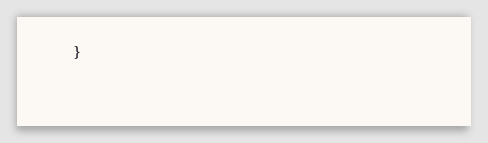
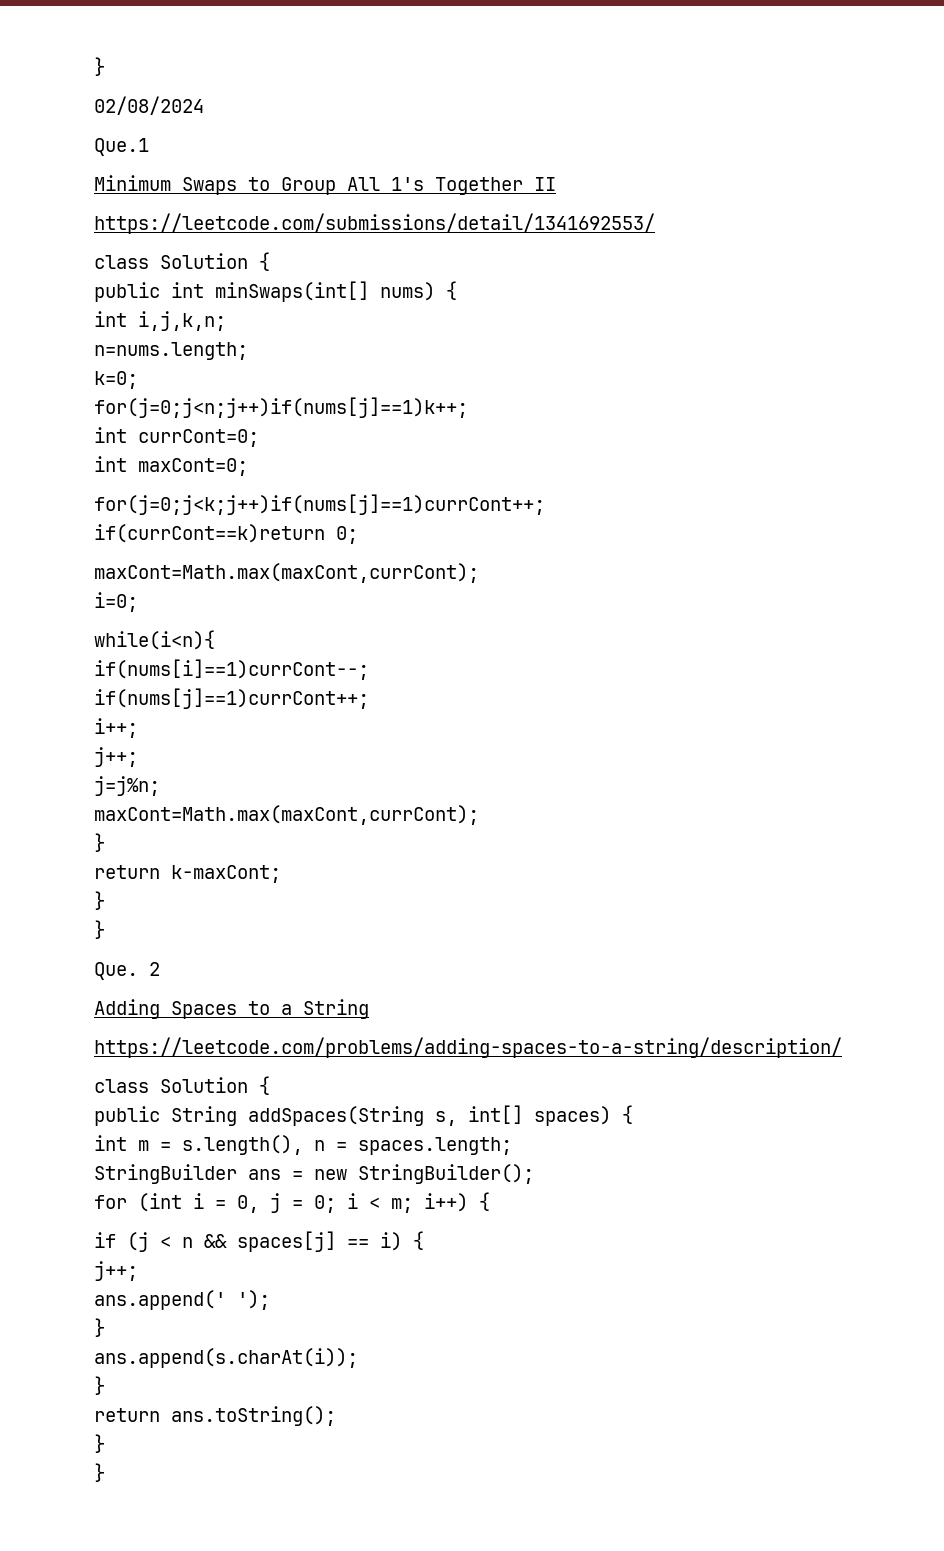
[74,46,80,59] } -> [94,57,105,76] [94,96,204,115] [94,138,149,156] [94,175,556,195] [94,213,655,234] [94,252,270,271] [94,281,457,302] [94,311,226,331] [94,342,248,360] [94,371,138,389] [94,397,468,418] [94,427,259,447] [94,456,248,476] [94,494,545,515] [94,524,358,544] [94,563,479,583] [94,592,138,612] [94,630,215,650] [94,659,369,680] [94,688,369,709] [94,718,138,738] [94,747,138,767] [94,776,160,796] [94,805,479,825] [94,833,105,852] [94,865,281,883] [94,891,105,910] [94,920,105,939] [94,962,160,980] [94,999,369,1019] [94,1037,842,1058] [94,1076,270,1095] [94,1105,633,1126] [94,1135,512,1155] [94,1164,534,1184] [94,1192,490,1213] [94,1231,424,1252] [94,1261,138,1281] [94,1290,270,1310] [94,1318,105,1337] [94,1348,358,1368] [94,1376,105,1395] [94,1406,336,1426] [94,1434,105,1453] [94,1463,105,1482] } // 02/08/2024 // Que.1 // Minimum Swaps to Group All 1's Together II // https://leetcode.com/submissions/detail/1341692553/ // class Solution { // public int minSwaps(int[] nums) { // int i,j,k,n; // n=nums.length; // k=0; // for(j=0;j<n;j++)if(nums[j]==1)k++; // int currCont=0; // int maxCont=0; // for(j=0;j<k;j++)if(nums[j]==1)currCont++; // if(currCont==k)return 0; // maxCont=Math.max(maxCont,currCont); // i=0; // while(i<n){ // if(nums[i]==1)currCont--; // if(nums[j]==1)currCont++; // i++; // j++; // j=j%n; // maxCont=Math.max(maxCont,currCont); // } // return k-maxCont; // } // } // Que. 2 // Adding Spaces to a String // https://leetcode.com/problems/adding-spaces-to-a-string/description/ // class Solution { // public String addSpaces(String s, int[] spaces) { // int m = s.length(), n = spaces.length; // StringBuilder ans = new StringBuilder(); // for (int i = 0, j = 0; i < m; i++) { // if (j < n && spaces[j] == i) { // j++; // ans.append(' '); // } // ans.append(s.charAt(i)); // } // return ans.toString(); // } // }

